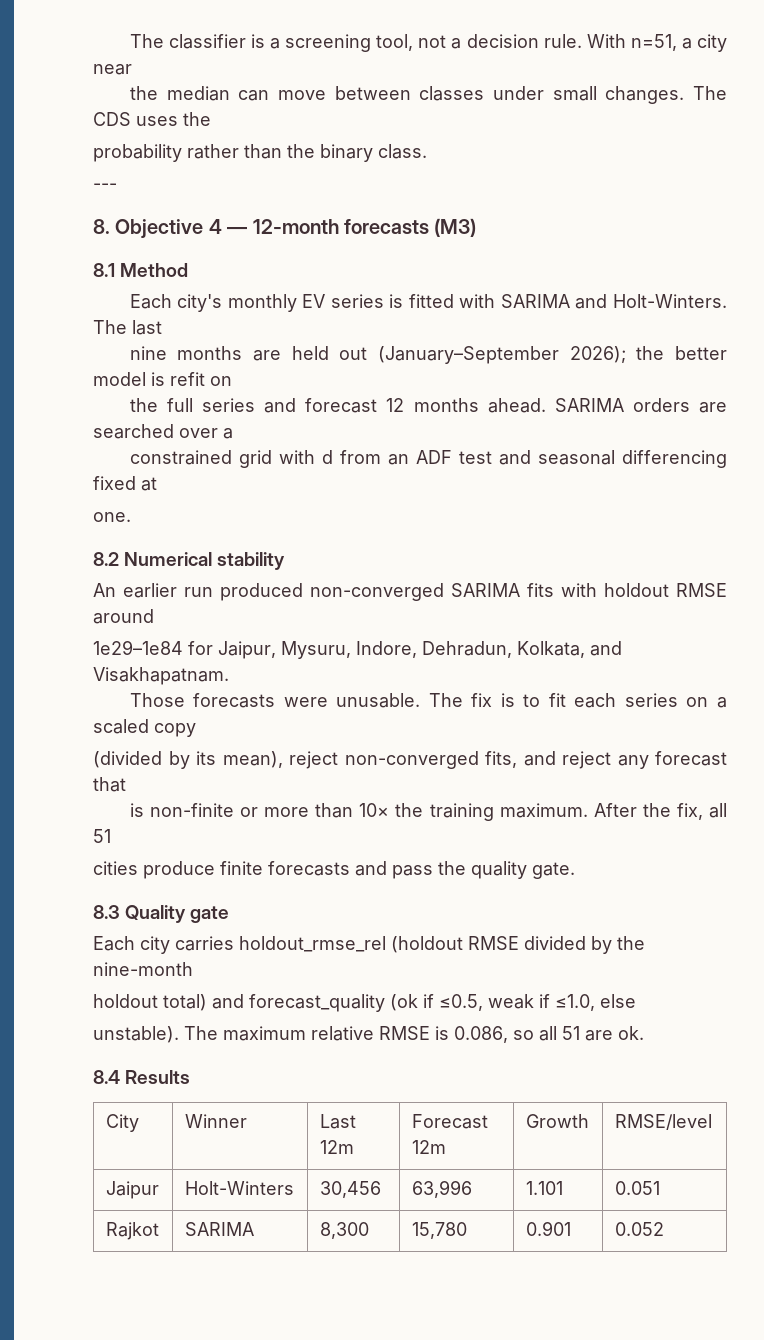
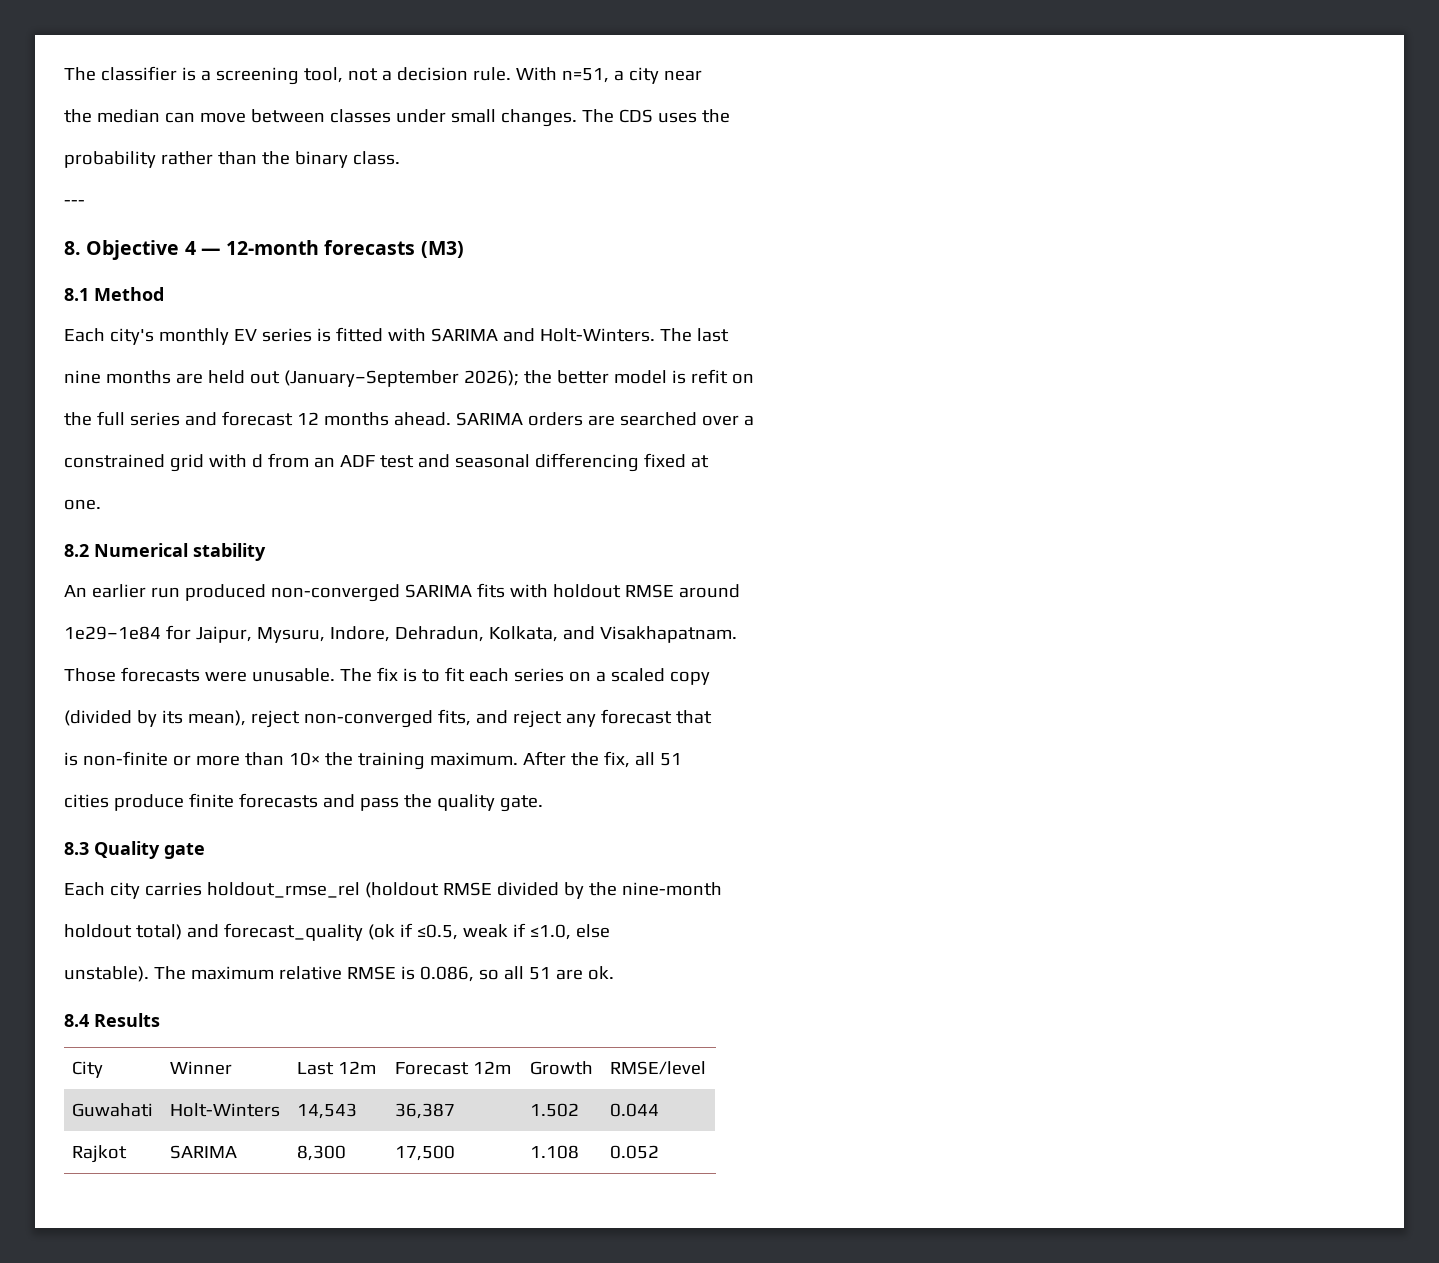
[105,1181,159,1199] Jaipur -> [72,1103,154,1117] Guwahati
[319,1181,381,1198] [411,1180,472,1198] [525,1181,563,1195] [614,1181,660,1195] 30,456 | 63,996 | 1.101 | 0.051 -> [297,1103,358,1119] [395,1103,456,1119] [530,1103,580,1117] [610,1103,660,1117] 14,543 | 36,387 | 1.502 | 0.044
[411,1222,467,1239] [525,1221,571,1236] 15,780 | 0.901 -> [395,1145,456,1161] [530,1145,580,1159] 17,500 | 1.108

